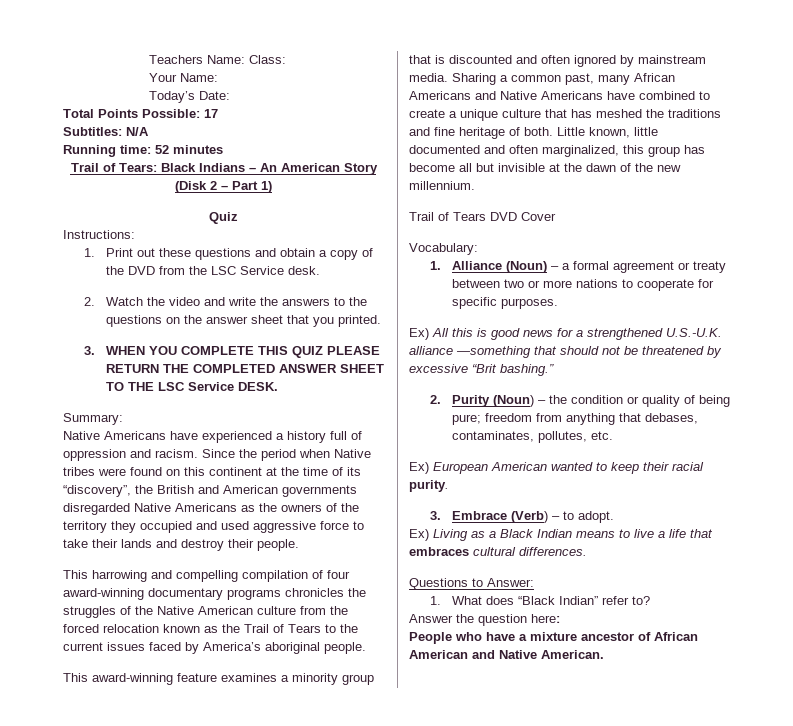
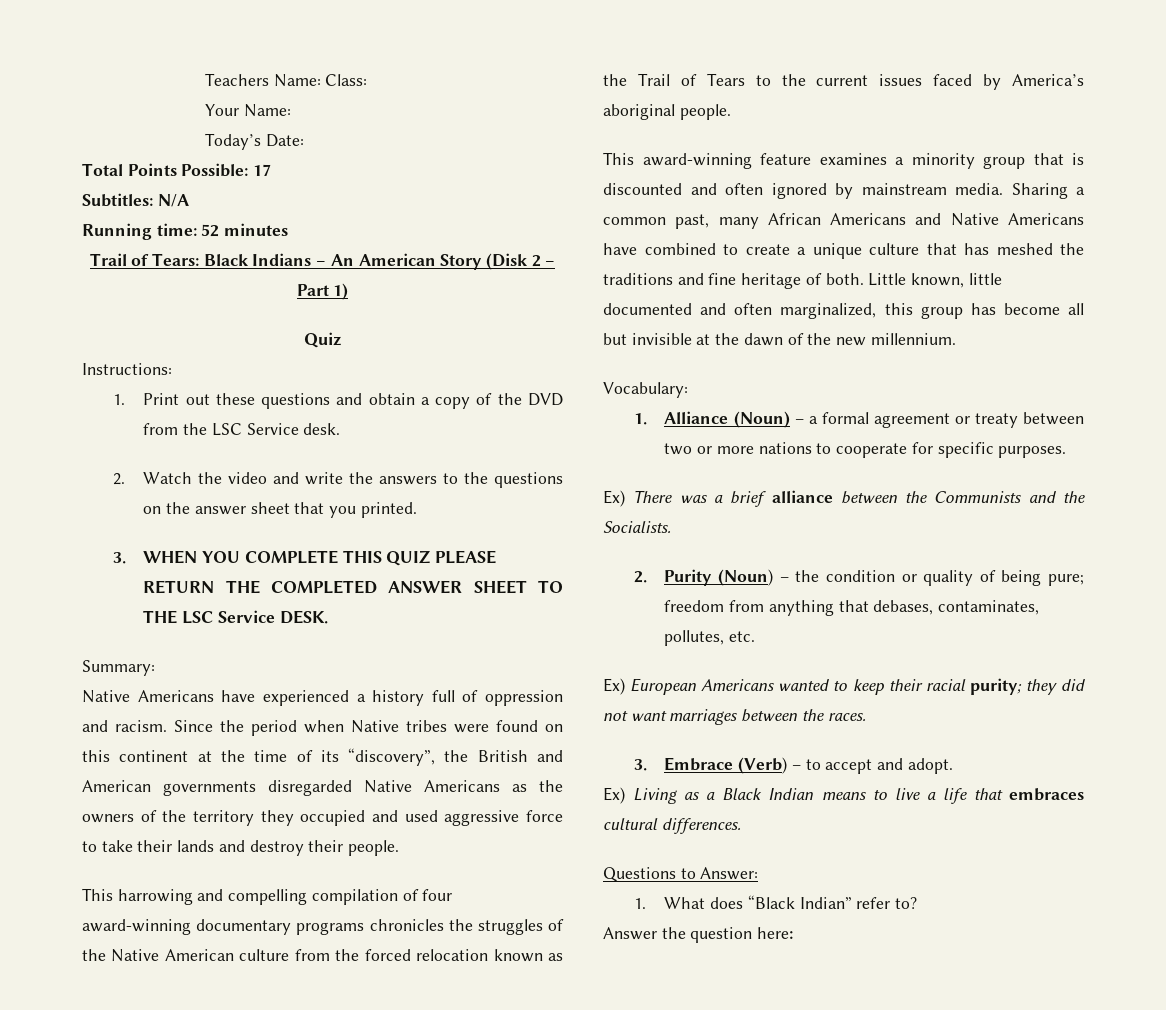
[409,212,556,221] // Trail of Tears DVD Cover -> (956, 339) none
[432,328,722,340] [409,346,722,358] [409,364,554,376] All this is good news for a strengthened U.S.-U.K. alliance —something that should not be threatened by excessive “Brit bashing.” -> [633,490,1085,507] [603,521,671,533] There was a brief alliance between the Communists and the Socialists.
[491,462,547,471] American -> [701,679,775,691] Americans
[409,480,449,492] purity. -> [969,678,1086,695] [603,709,866,725] purity; they did not want marriages between the races.
(574, 515) none -> [825,758,904,774] accept and
[409,632,698,644] [409,650,604,659] // People who have a mixture ancestor of African American and Native American. -> (794, 933) none

